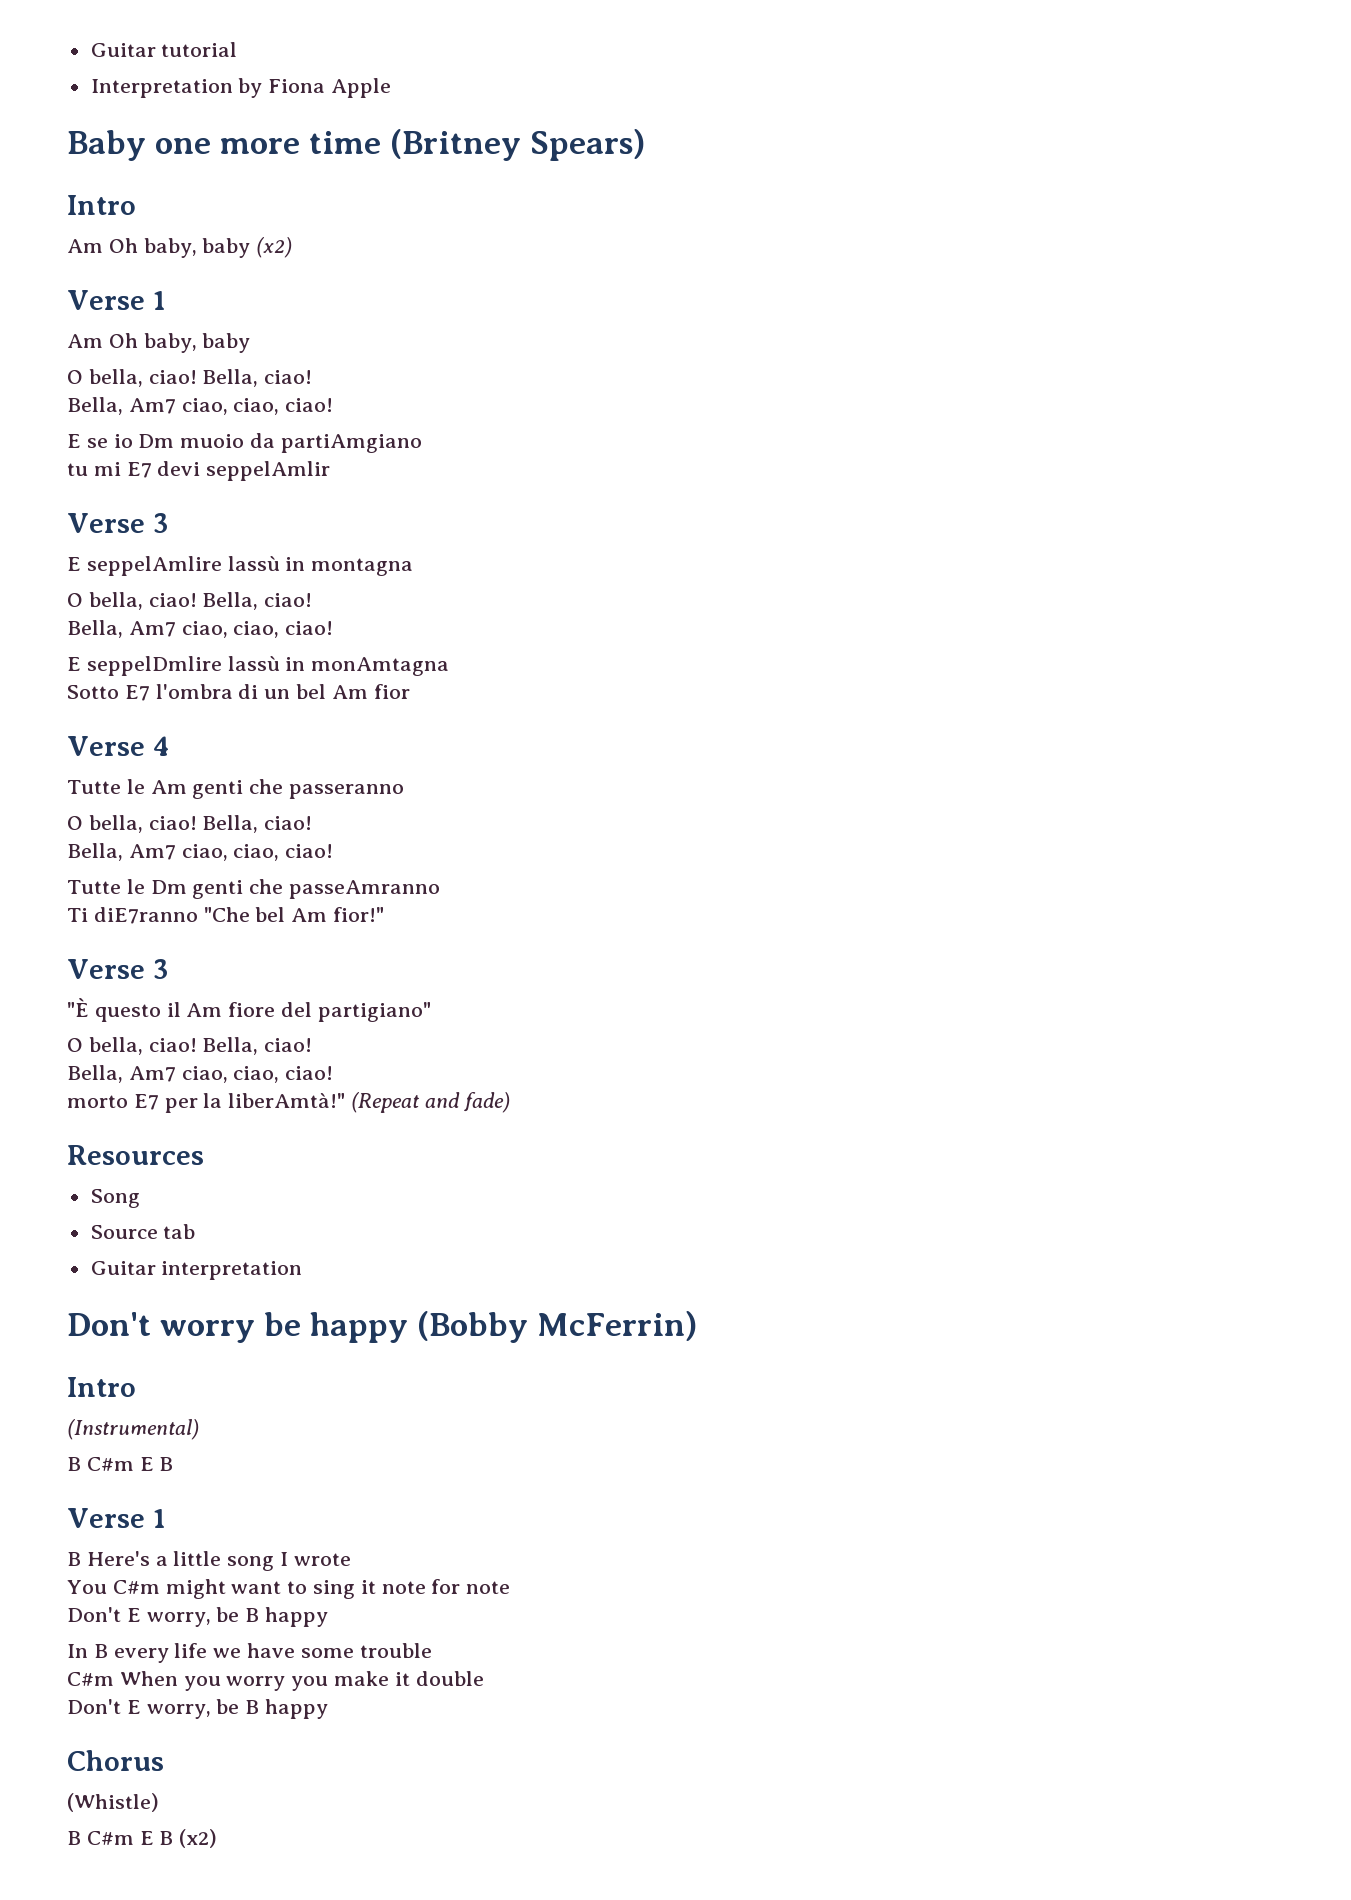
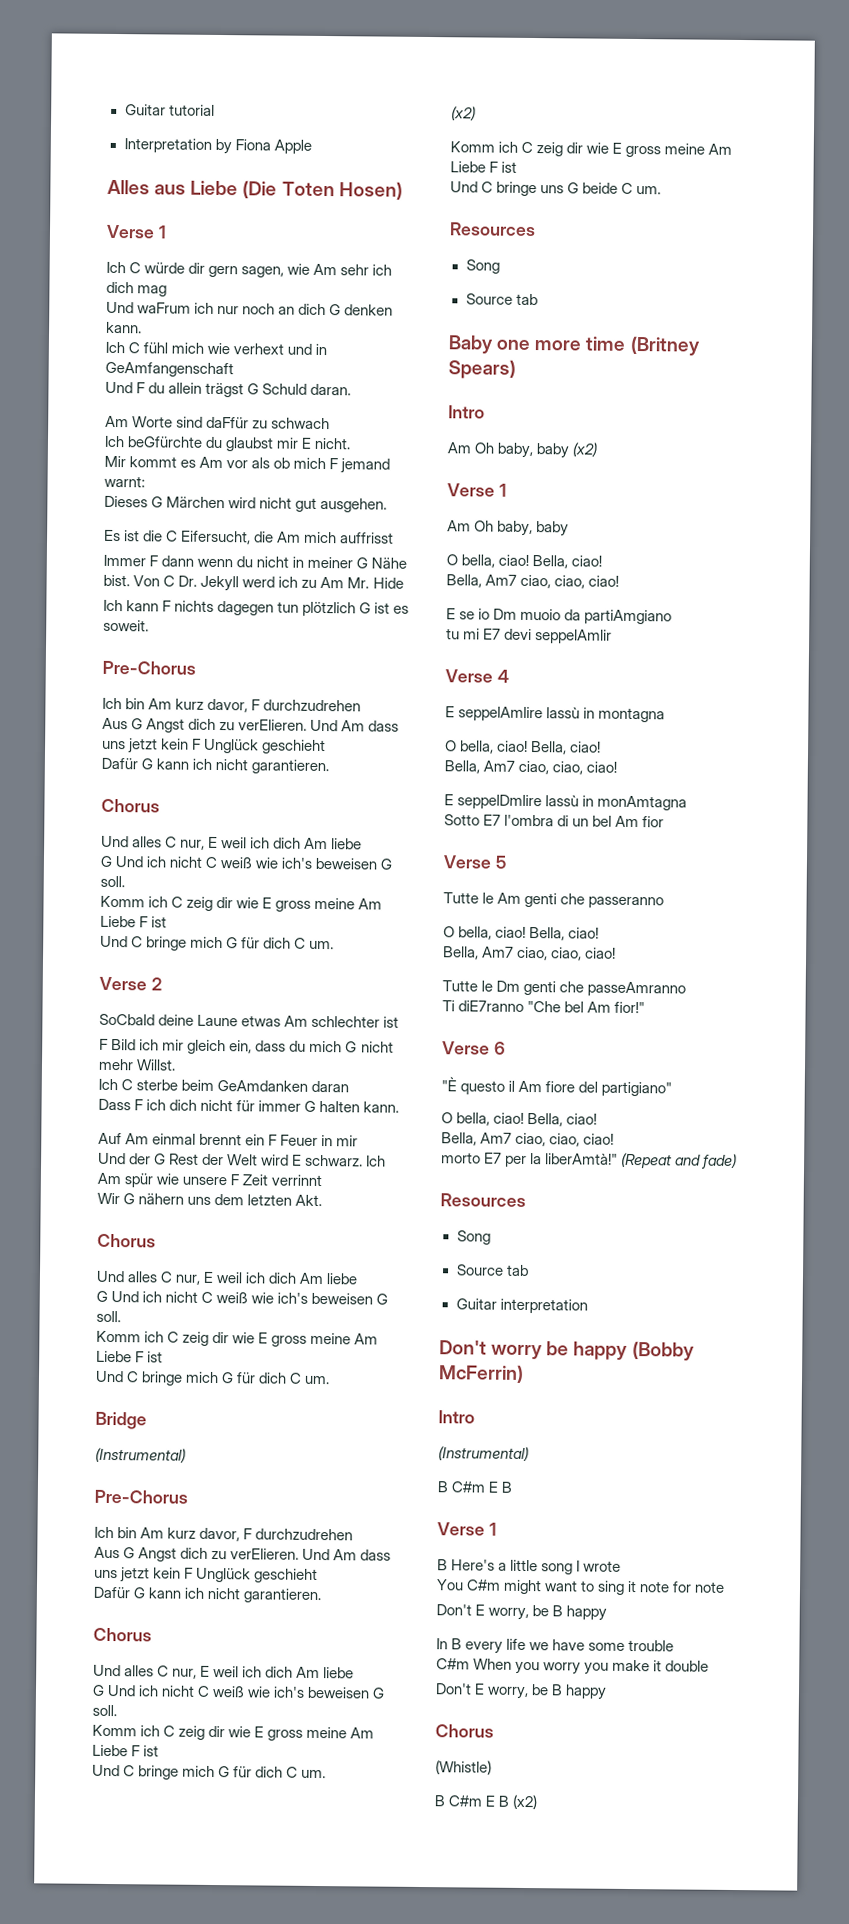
(392, 88) none -> [107,179,403,200] [106,224,167,239] [106,261,393,278] [106,281,168,297] [106,301,394,316] [106,321,142,334] [105,341,328,356] [105,361,234,378] [105,381,352,398] [105,415,331,430] [104,435,352,452] [104,455,391,474] [104,475,145,488] [104,495,388,513] [104,529,395,545] [103,554,408,569] [103,574,404,592] [103,599,410,617] [103,619,149,632] [102,660,196,675] [102,697,362,713] [102,717,400,733] [102,738,327,755] [101,757,330,775] [101,798,160,813] [101,835,363,850] [100,855,393,870] [100,875,125,888] [100,895,383,912] [100,915,168,928] [100,935,335,951] [99,976,162,991] [99,1013,400,1028] [99,1038,394,1055] [98,1058,177,1071] [98,1078,350,1093] [98,1098,400,1113] [98,1132,359,1147] [98,1152,387,1167] [97,1172,323,1188] [97,1192,323,1207] [97,1233,156,1248] [96,1270,359,1285] [96,1290,389,1305] [96,1310,121,1323] [96,1330,379,1347] [96,1350,164,1363] [95,1370,331,1386] [95,1411,147,1430] [95,1447,186,1463] [94,1489,188,1504] [94,1526,354,1542] [94,1546,392,1562] [94,1567,319,1584] [93,1586,322,1604] [93,1627,152,1642] [93,1664,355,1679] [92,1684,386,1699] [92,1704,117,1717] [92,1724,375,1741] [92,1744,160,1757] [92,1764,327,1780] [451,106,476,121] [450,141,733,158] [450,161,518,173] [450,181,662,197] [449,222,536,237] [465,259,500,274] [465,293,538,306] // Alles aus Liebe (Die Toten Hosen) // Verse 1 // Ich C würde dir gern sagen, wie Am sehr ich dich mag // Und waFrum ich nur noch an dich G denken kann. // Ich C fühl mich wie verhext und in GeAmfangenschaft // Und F du allein trägst G Schuld daran. // Am Worte sind daFfür zu schwach // Ich beGfürchte du glaubst mir E nicht. // Mir kommt es Am vor als ob mich F jemand warnt: // Dieses G Märchen wird nicht gut ausgehen. // Es ist die C Eifersucht, die Am mich auffrisst // Immer F dann wenn du nicht in meiner G Nähe bist. Von C Dr. Jekyll werd ich zu Am Mr. Hide // Ich kann F nichts dagegen tun plötzlich G ist es soweit. // Pre-Chorus // Ich bin Am kurz davor, F durchzudrehen // Aus G Angst dich zu verElieren. Und Am dass uns jetzt kein F Unglück geschieht // Dafür G kann ich nicht garantieren. // Chorus // Und alles C nur, E weil ich dich Am liebe // G Und ich nicht C weiß wie ich's beweisen G soll. // Komm ich C zeig dir wie E gross meine Am Liebe F ist // Und C bringe mich G für dich C um. // Verse 2 // SoCbald deine Laune etwas Am schlechter ist // F Bild ich mir gleich ein, dass du mich G nicht mehr Willst. // Ich C sterbe beim GeAmdanken daran // Dass F ich dich nicht für immer G halten kann. // Auf Am einmal brennt ein F Feuer in mir // Und der G Rest der Welt wird E schwarz. Ich Am spür wie unsere F Zeit verrinnt // Wir G nähern uns dem letzten Akt. // Chorus // Und alles C nur, E weil ich dich Am liebe // G Und ich nicht C weiß wie ich's beweisen G soll. // Komm ich C zeig dir wie E gross meine Am Liebe F ist // Und C bringe mich G für dich C um. // Bridge // (Instrumental) // Pre-Chorus // Ich bin Am kurz davor, F durchzudrehen // Aus G Angst dich zu verElieren. Und Am dass uns jetzt kein F Unglück geschieht // Dafür G kann ich nicht garantieren. // Chorus // Und alles C nur, E weil ich dich Am liebe // G Und ich nicht C weiß wie ich's beweisen G soll. // Komm ich C zeig dir wie E gross meine Am Liebe F ist // Und C bringe mich G für dich C um. // (x2) // Komm ich C zeig dir wie E gross meine Am Liebe F ist // Und C bringe uns G beide C um. // Resources // Song // Source tab
[152,513,169,533] 3 -> [496,669,509,683] 4
[152,736,170,756] 4 -> [494,855,507,869] 5
[152,959,169,979] 3 -> [493,1041,506,1055] 6

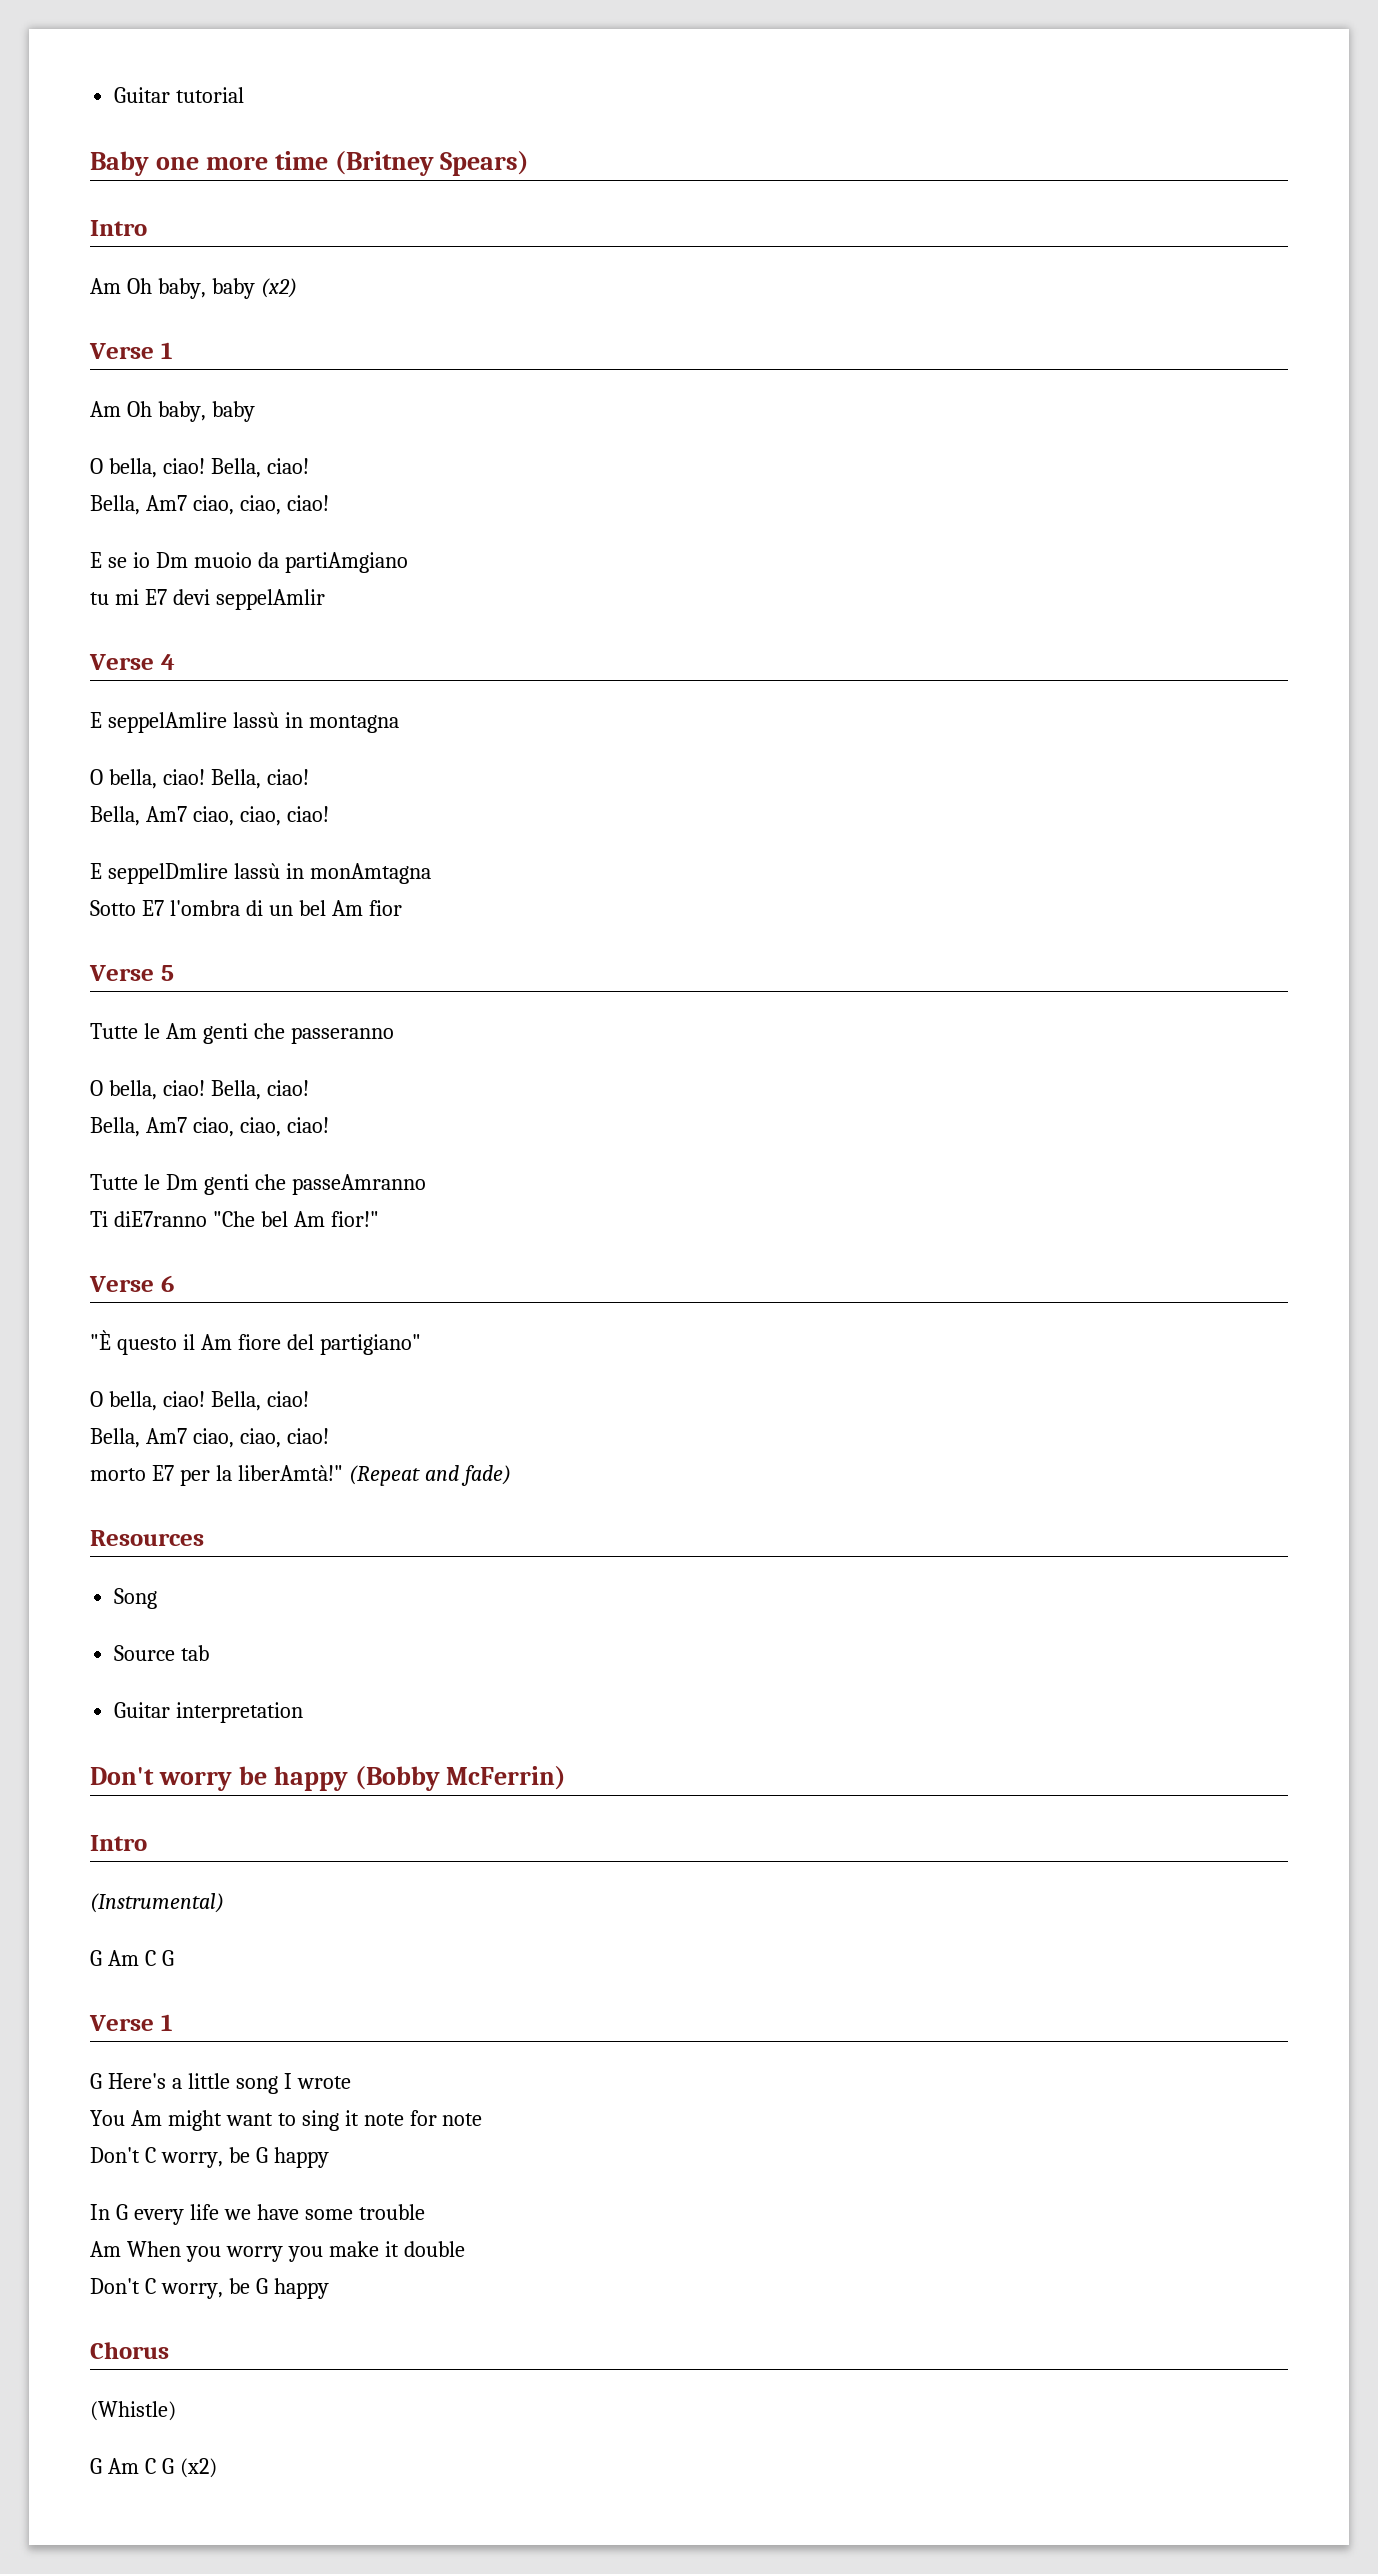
[123,138,312,155] [107,179,403,200] [106,224,167,239] [106,261,393,278] [106,281,168,297] [106,301,394,316] [106,321,142,334] [105,341,328,356] [105,361,234,378] [105,381,352,398] [105,415,331,430] [104,435,352,452] [104,455,391,474] [104,475,145,488] [104,495,388,513] [104,529,395,545] [103,554,408,569] [103,574,404,592] [103,599,410,617] [103,619,149,632] [102,660,196,675] [102,697,362,713] [102,717,400,733] [102,738,327,755] [101,757,330,775] [101,798,160,813] [101,835,363,850] [100,855,393,870] [100,875,125,888] [100,895,383,912] [100,915,168,928] [100,935,335,951] [99,976,162,991] [99,1013,400,1028] [99,1038,394,1055] [98,1058,177,1071] [98,1078,350,1093] [98,1098,400,1113] [98,1132,359,1147] [98,1152,387,1167] [97,1172,323,1188] [97,1192,323,1207] [97,1233,156,1248] [96,1270,359,1285] [96,1290,389,1305] [96,1310,121,1323] [96,1330,379,1347] [96,1350,164,1363] [95,1370,331,1386] [95,1411,147,1430] [95,1447,186,1463] [94,1489,188,1504] [94,1526,354,1542] [94,1546,392,1562] [94,1567,319,1584] [93,1586,322,1604] [93,1627,152,1642] [93,1664,355,1679] [92,1684,386,1699] [92,1704,117,1717] [92,1724,375,1741] [92,1744,160,1757] [92,1764,327,1780] [451,106,476,121] [450,141,733,158] [450,161,518,173] [450,181,662,197] [449,222,536,237] [465,259,500,274] [465,293,538,306] // Interpretation by Fiona Apple // Alles aus Liebe (Die Toten Hosen) // Verse 1 // Ich C würde dir gern sagen, wie Am sehr ich dich mag // Und waFrum ich nur noch an dich G denken kann. // Ich C fühl mich wie verhext und in GeAmfangenschaft // Und F du allein trägst G Schuld daran. // Am Worte sind daFfür zu schwach // Ich beGfürchte du glaubst mir E nicht. // Mir kommt es Am vor als ob mich F jemand warnt: // Dieses G Märchen wird nicht gut ausgehen. // Es ist die C Eifersucht, die Am mich auffrisst // Immer F dann wenn du nicht in meiner G Nähe bist. Von C Dr. Jekyll werd ich zu Am Mr. Hide // Ich kann F nichts dagegen tun plötzlich G ist es soweit. // Pre-Chorus // Ich bin Am kurz davor, F durchzudrehen // Aus G Angst dich zu verElieren. Und Am dass uns jetzt kein F Unglück geschieht // Dafür G kann ich nicht garantieren. // Chorus // Und alles C nur, E weil ich dich Am liebe // G Und ich nicht C weiß wie ich's beweisen G soll. // Komm ich C zeig dir wie E gross meine Am Liebe F ist // Und C bringe mich G für dich C um. // Verse 2 // SoCbald deine Laune etwas Am schlechter ist // F Bild ich mir gleich ein, dass du mich G nicht mehr Willst. // Ich C sterbe beim GeAmdanken daran // Dass F ich dich nicht für immer G halten kann. // Auf Am einmal brennt ein F Feuer in mir // Und der G Rest der Welt wird E schwarz. Ich Am spür wie unsere F Zeit verrinnt // Wir G nähern uns dem letzten Akt. // Chorus // Und alles C nur, E weil ich dich Am liebe // G Und ich nicht C weiß wie ich's beweisen G soll. // Komm ich C zeig dir wie E gross meine Am Liebe F ist // Und C bringe mich G für dich C um. // Bridge // (Instrumental) // Pre-Chorus // Ich bin Am kurz davor, F durchzudrehen // Aus G Angst dich zu verElieren. Und Am dass uns jetzt kein F Unglück geschieht // Dafür G kann ich nicht garantieren. // Chorus // Und alles C nur, E weil ich dich Am liebe // G Und ich nicht C weiß wie ich's beweisen G soll. // Komm ich C zeig dir wie E gross meine Am Liebe F ist // Und C bringe mich G für dich C um. // (x2) // Komm ich C zeig dir wie E gross meine Am Liebe F ist // Und C bringe uns G beide C um. // Resources // Song // Source tab -> (245, 95) none
[437,1481,514,1493] [437,1522,497,1536] [437,1559,448,1571] B C#m E B // Verse 1 // B -> [90,1950,174,1966] [89,2014,172,2031] [90,2073,102,2089] G Am C G // Verse 1 // G
[466,1579,502,1591] C#m -> [130,2110,162,2126] Am
[475,1604,564,1621] E worry, be B -> [144,2147,268,2168] C worry, be G
[451,1638,463,1650] B -> [115,2204,128,2220] G
[436,1658,470,1670] C#m -> [90,2241,121,2257] Am
[474,1683,564,1700] E worry, be B -> [144,2278,268,2299] C worry, be G
[434,1795,510,1807] B C#m E B -> [90,2458,174,2474] G Am C G

